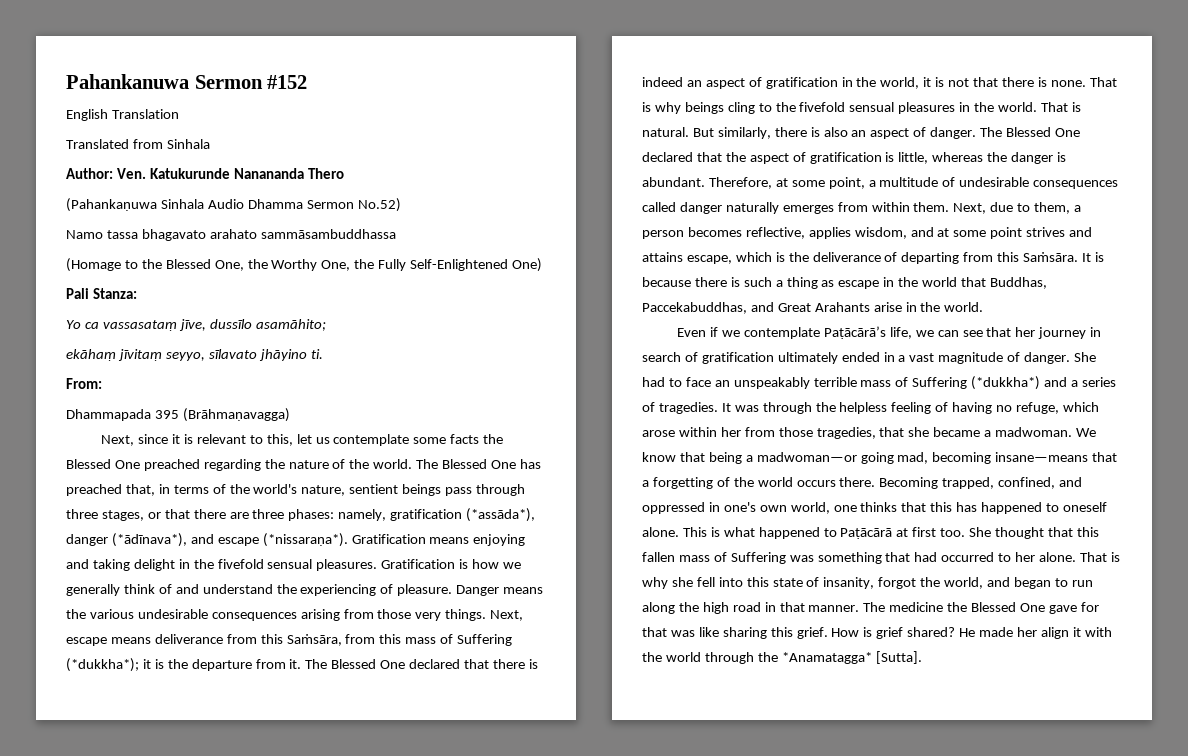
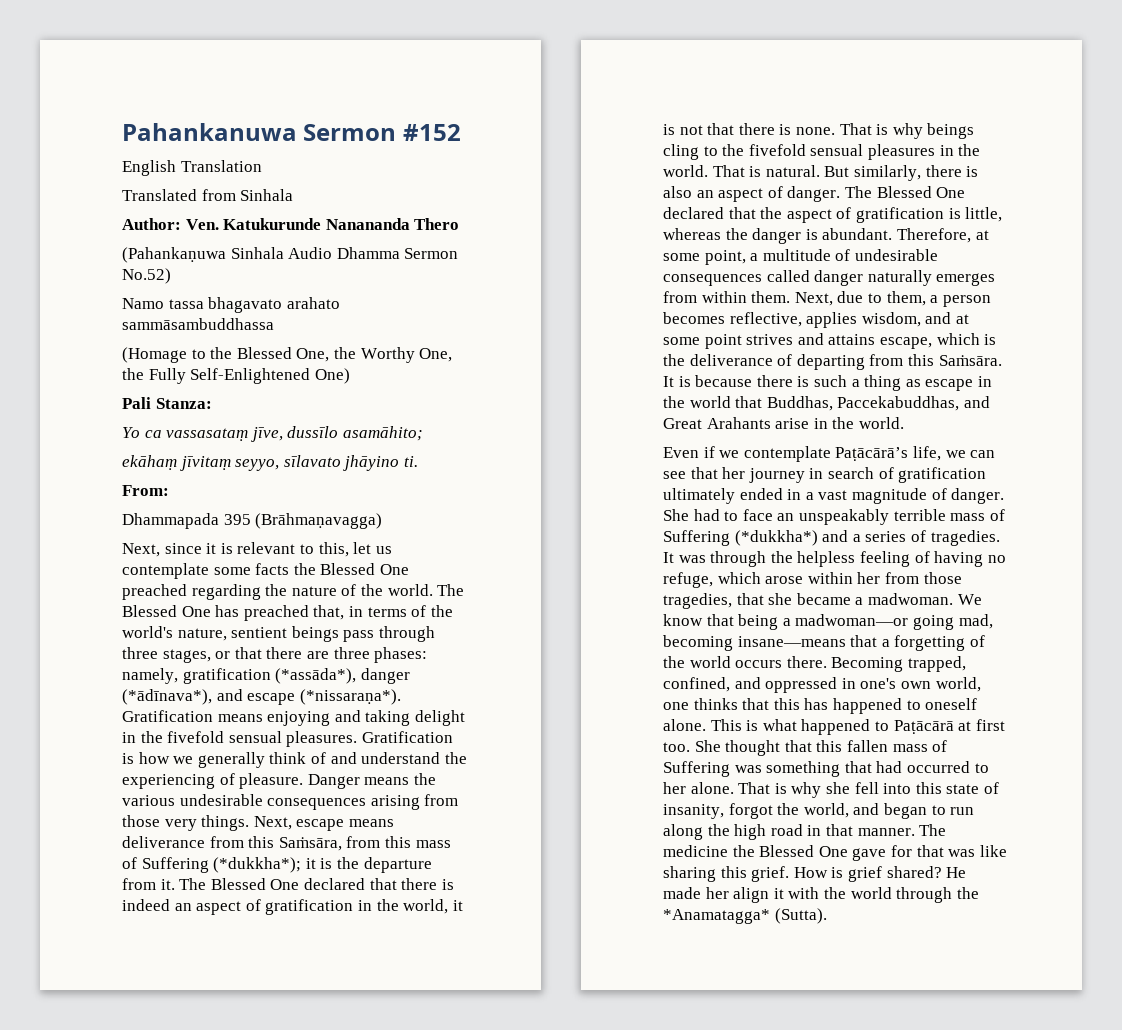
[875,651,922,664] [Sutta]. -> [774,908,827,924] (Sutta).

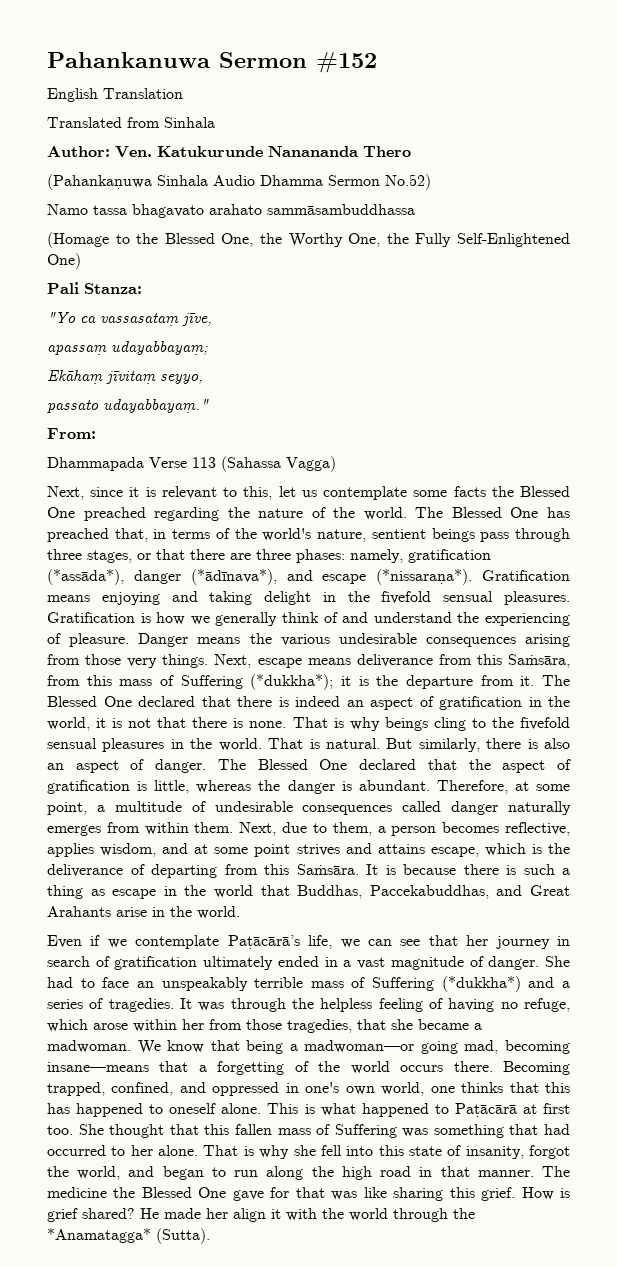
[122,427,140,438] Yo -> [47,312,76,323] "Yo
[287,426,423,441] [122,455,177,470] dussīlo asamāhito; // ekāhaṃ -> [47,341,208,355] [47,370,103,384] // apassaṃ udayabbayaṃ; // Ekāhaṃ
[283,455,418,471] sīlavato jhāyino ti. -> [47,399,209,413] // passato udayabbayaṃ."
[223,513,383,529] 395 (Brāhmaṇavagga) -> [149,456,336,472] Verse 113 (Sahassa Vagga)

